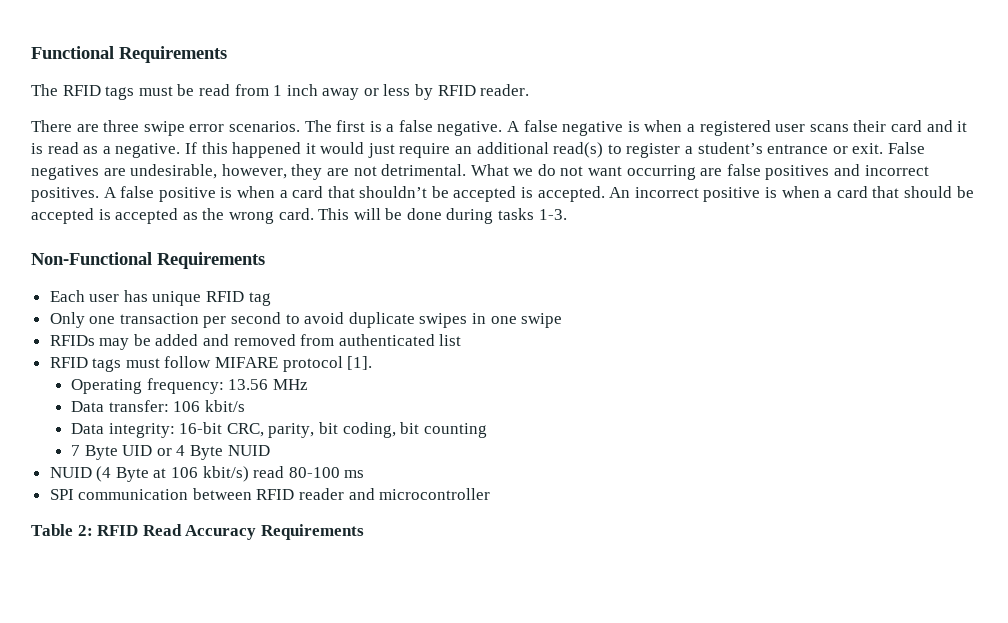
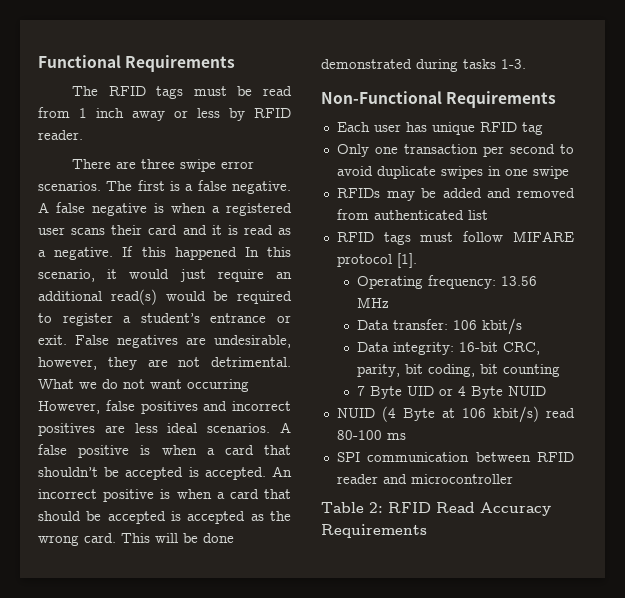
(302, 150) none -> [244,247,291,257] [38,269,95,282] In this scenario,
(604, 150) none -> [165,291,292,304] would be required
[700,168,723,176] are -> [38,401,100,414] However,
[31,187,99,202] positives. -> [38,423,271,436] positives are less ideal scenarios.
(442, 214) none -> [321,59,412,69] demonstrated

